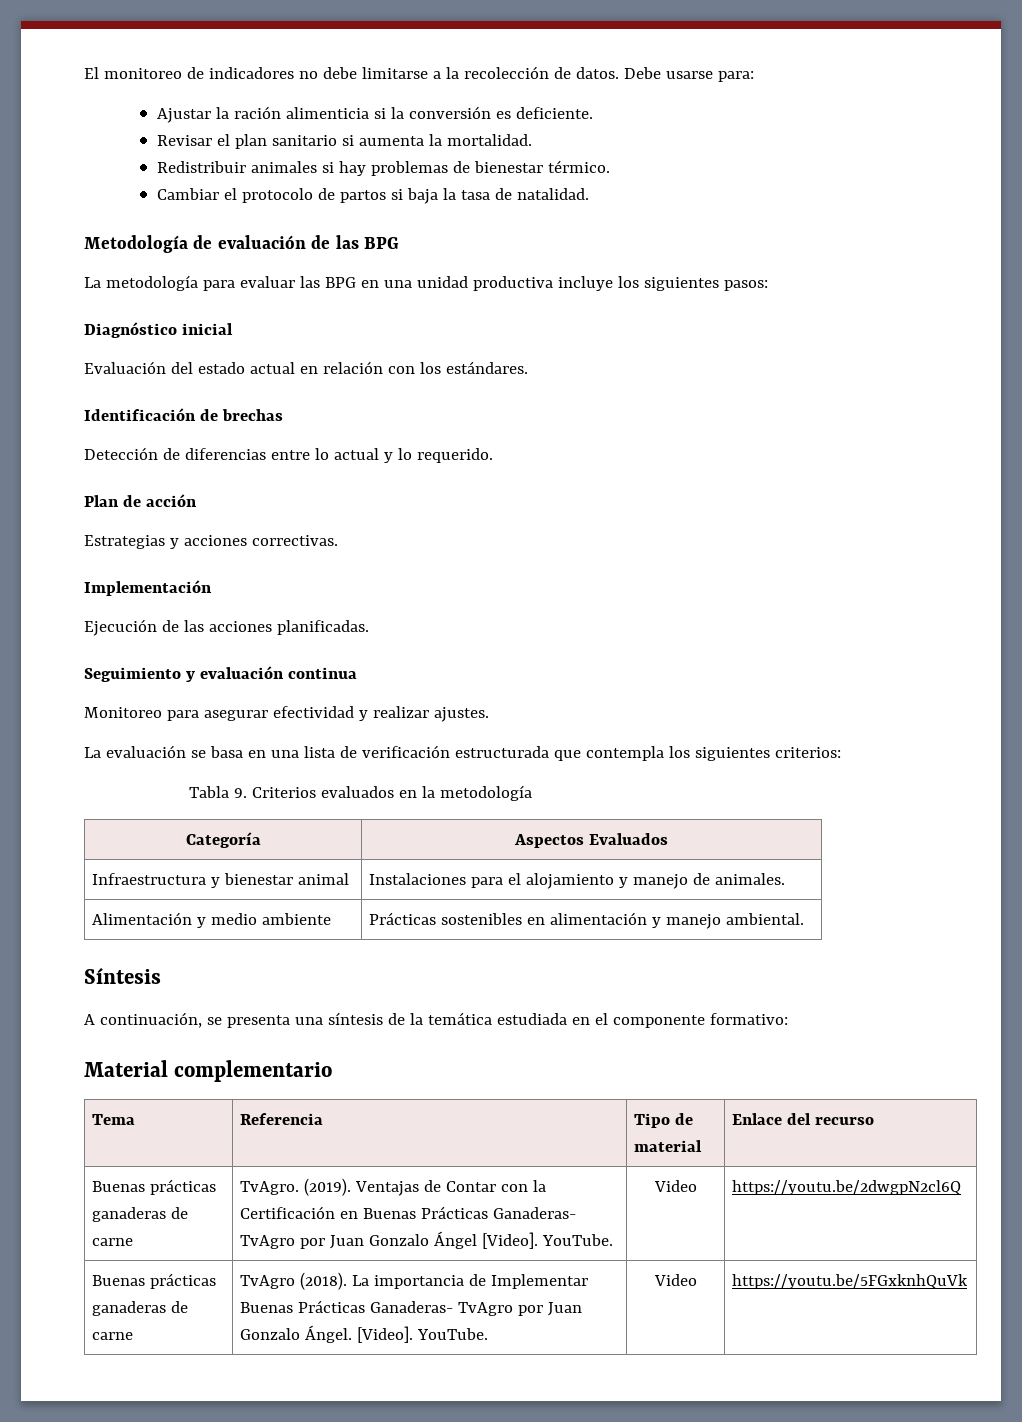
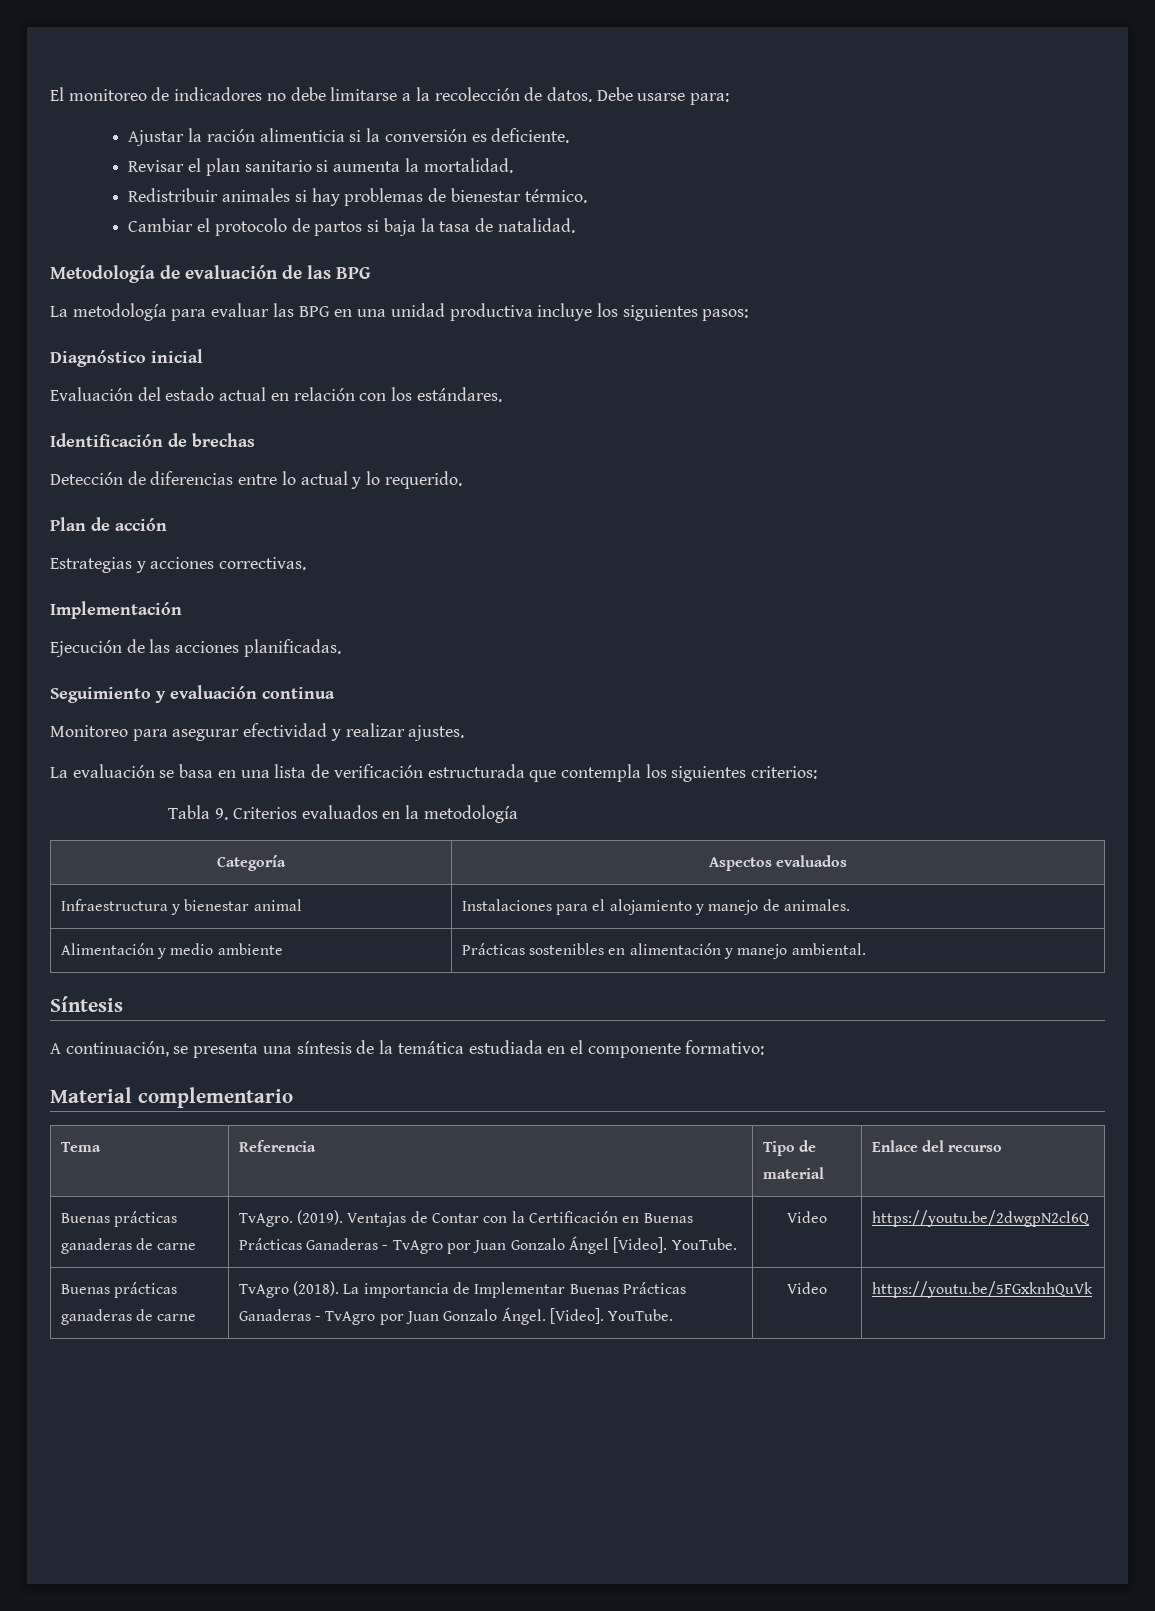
[588,833,668,845] Evaluados -> [776,855,848,867] evaluados
[492,1207,576,1219] Ganaderas- -> [306,1238,389,1250] Ganaderas -
[369,1301,453,1313] Ganaderas- -> [238,1309,322,1321] Ganaderas -

